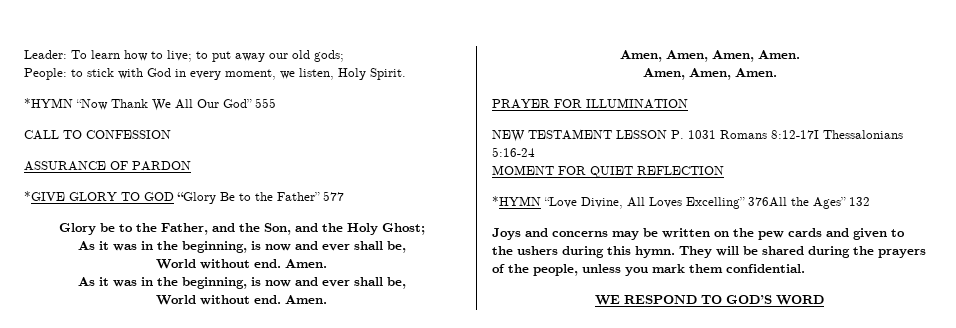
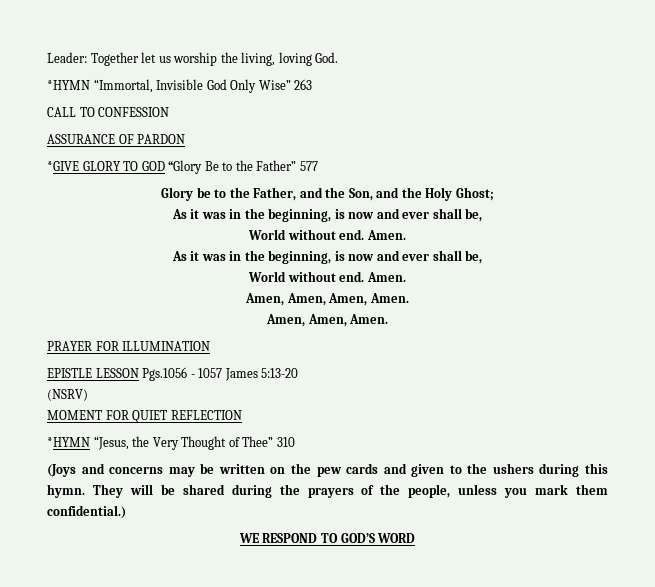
[71,50,344,62] [24,68,406,80] [24,98,276,111] To learn how to live; to put away our old gods; // People: to stick with God in every moment, we listen, Holy Spirit. // *HYMN “Now Thank We All Our God” 555 -> [90,52,339,66] [47,79,313,93] Together let us worship the living, loving God. // *HYMN “Immortal, Invisible God Only Wise” 263
[492,129,903,142] [492,147,535,157] NEW TESTAMENT LESSON P. 1031 Romans 8:12-17I Thessalonians 5:16-24 -> [47,367,299,381] [47,389,88,401] EPISTLE LESSON Pgs.1056 - 1057 James 5:13-20 // (NSRV)
[544,197,870,209] [492,228,521,240] “Love Divine, All Loves Excelling” 376All the Ages” 132 // Joys -> [93,436,295,450] [47,464,76,477] “Jesus, the Very Thought of Thee” 310 // (Joys
[726,264,805,273] confidential. -> [47,505,126,519] confidential.)

